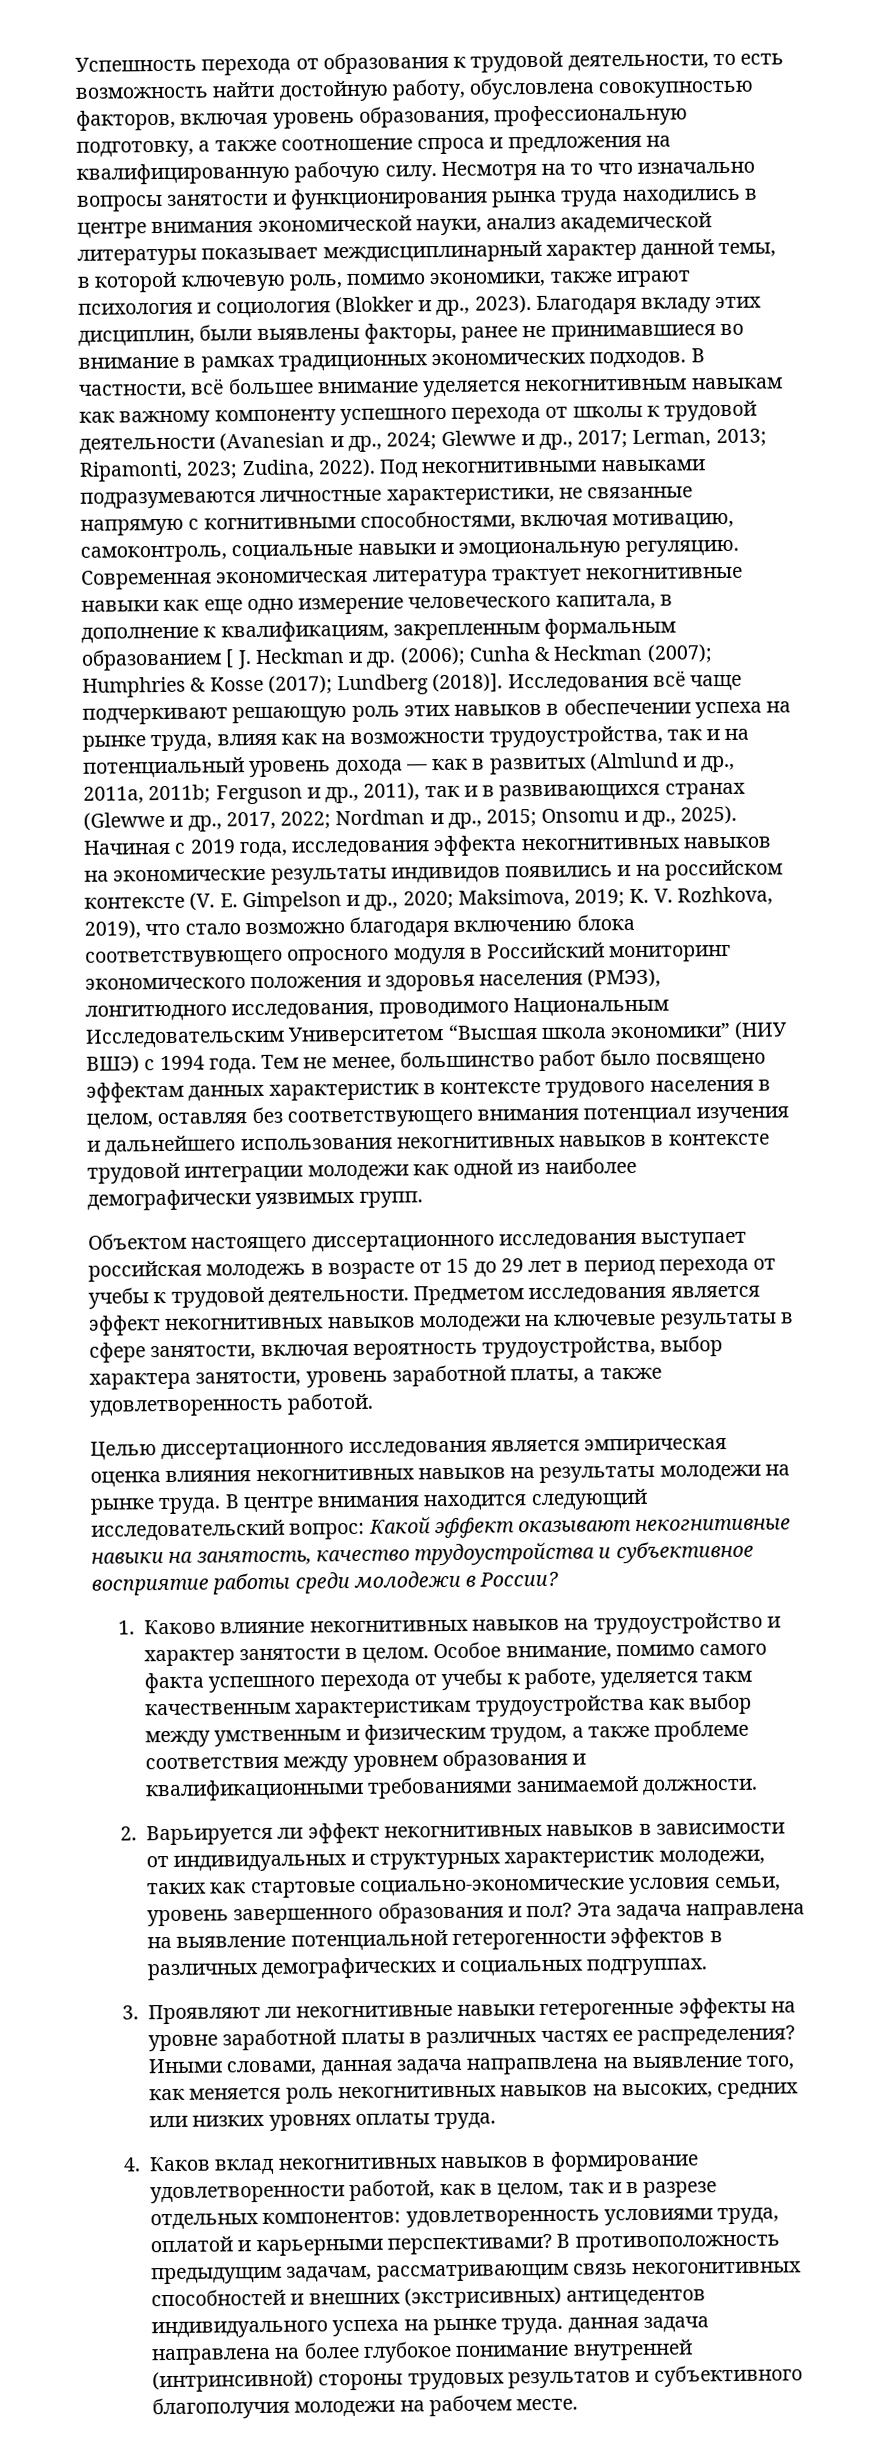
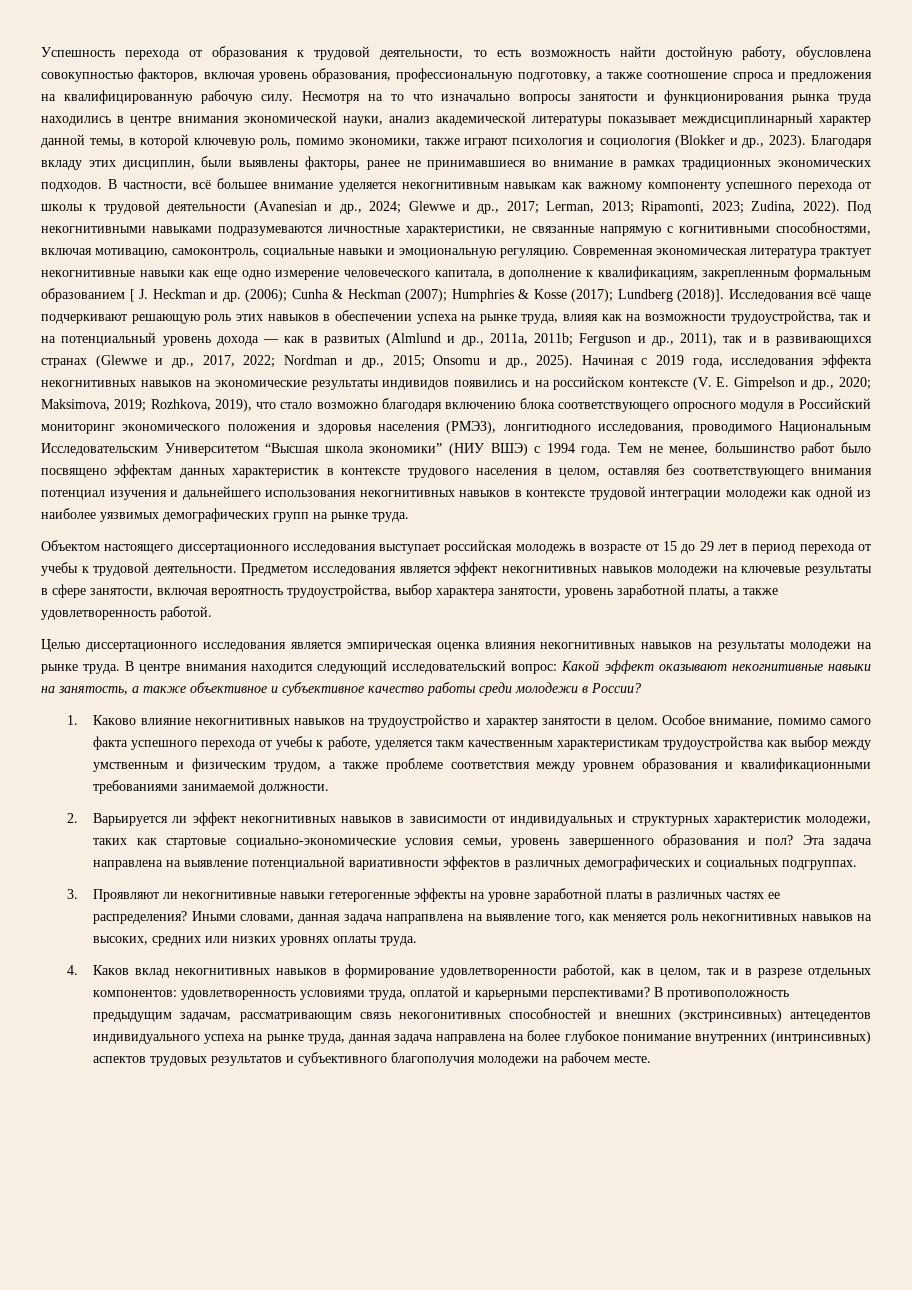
[629,888,673,904] K. V. -> (147, 405) none
[85,949,283,968] соответствувющего -> [557,402,669,412] соответствующего
[87,1189,423,1211] демографически уязвимых групп. -> [100,508,409,522] уязвимых демографических групп на рынке труда.
[315,1541,596,1566] качество трудоустройства -> [132,682,267,693] а также объективное
[91,1578,209,1596] восприятие -> [368,686,424,693] качество
[451,1932,606,1950] гетерогенности -> [349,860,440,870] вариативности
[403,2286,707,2309] (экстрисивных) антицедентов -> [678,1009,872,1022] (экстринсивных) антецедентов
[501,2317,564,2335] труда. -> [307,1034,345,1044] труда,
[572,2339,693,2361] [152,2370,404,2393] внутренней (интринсивной) стороны -> [694,1031,871,1044] [93,1056,147,1063] внутренних (интринсивных) аспектов

